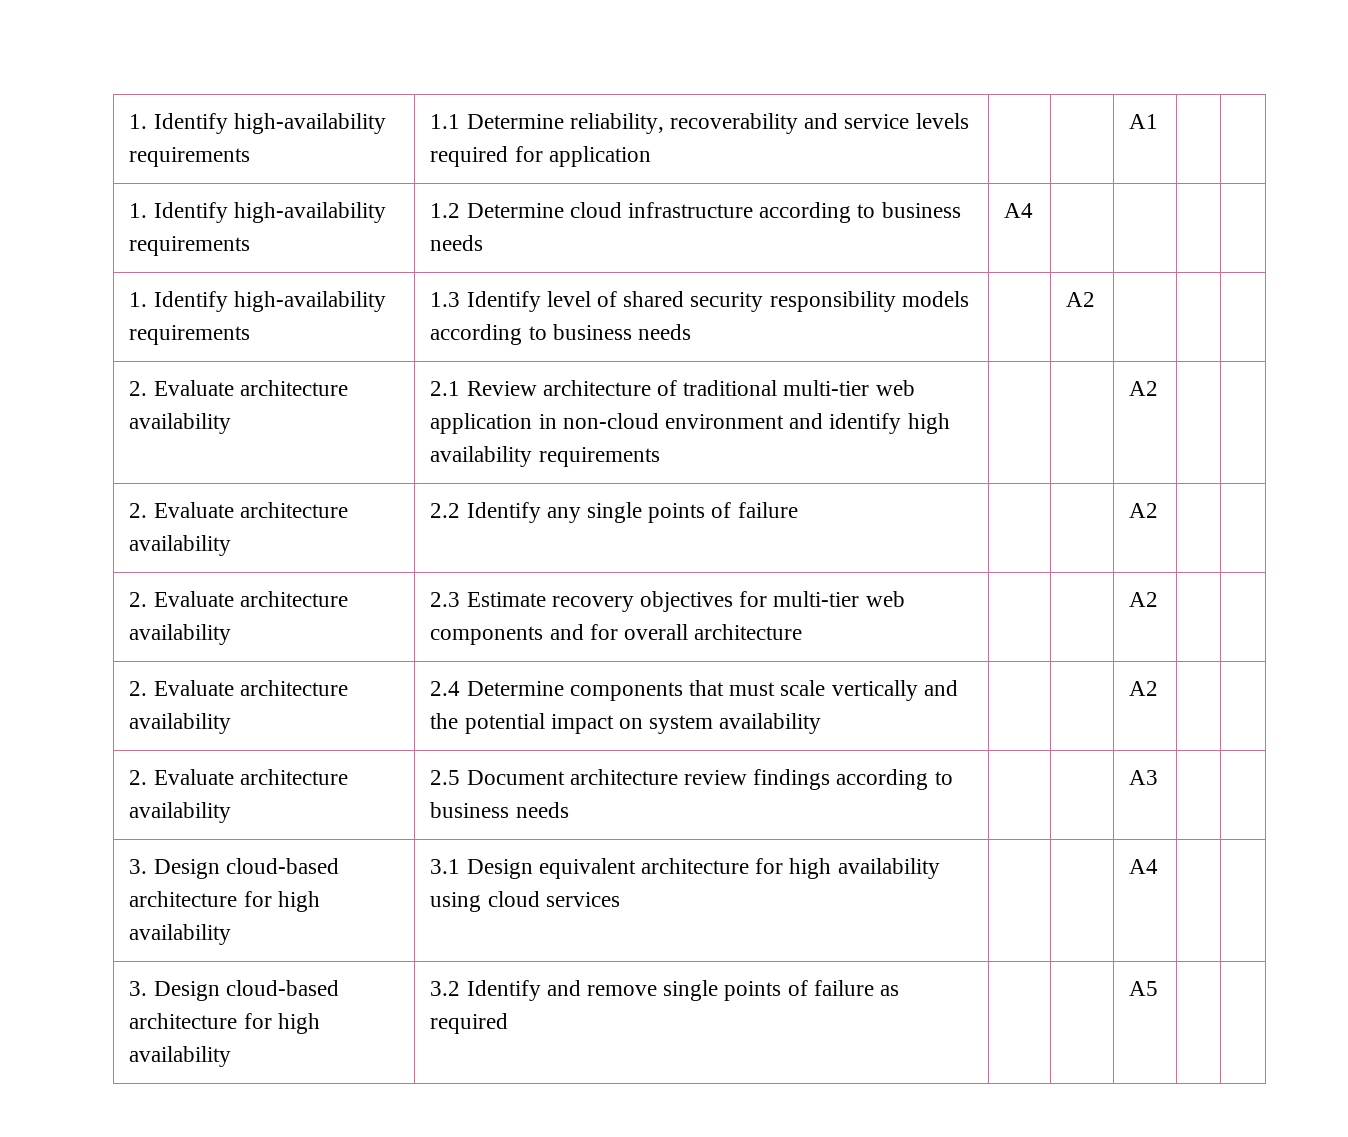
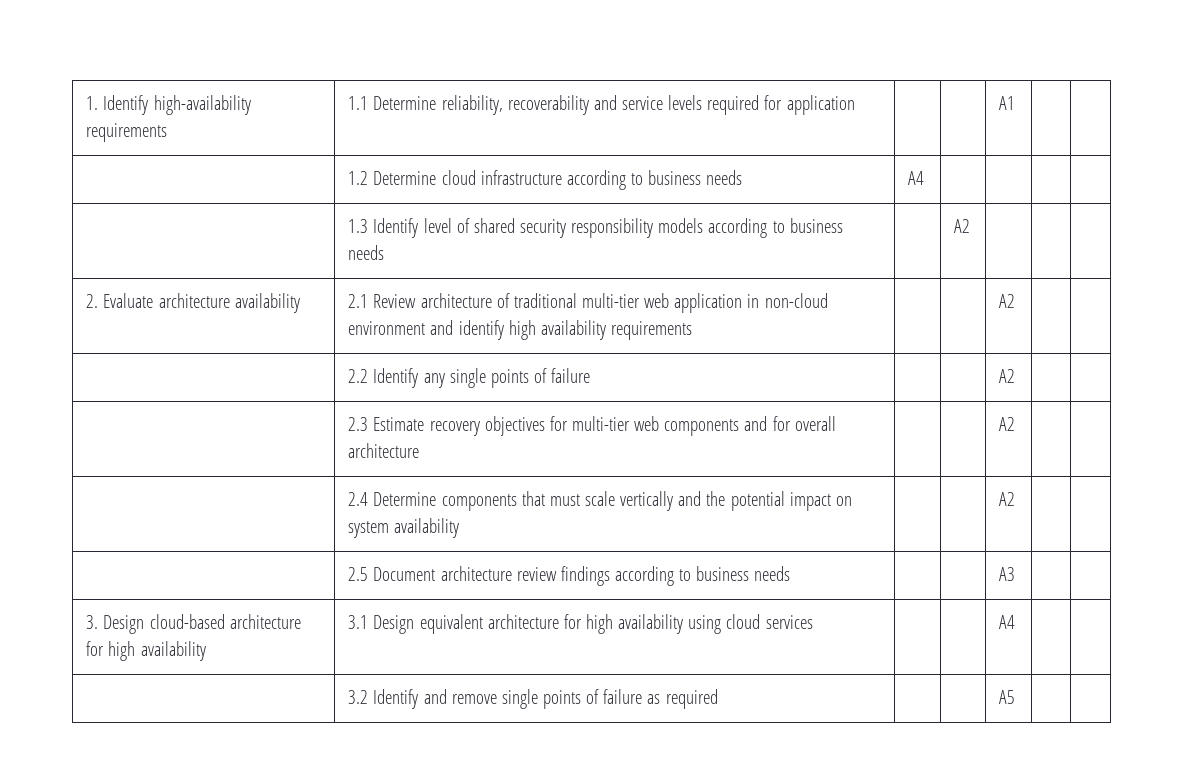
[129,202,386,223] [129,236,251,256] 1. Identify high-availability requirements -> (1016, 103) none
[129,291,386,312] [129,325,251,345] 1. Identify high-availability requirements -> (925, 178) none
[129,502,348,518] [129,535,232,556] 2. Evaluate architecture availability -> (1016, 301) none
[129,591,348,607] [129,624,232,645] 2. Evaluate architecture availability -> (1016, 376) none
[129,680,348,696] [129,713,232,734] 2. Evaluate architecture availability -> (1016, 424) none
[129,769,348,785] [129,802,232,823] 2. Evaluate architecture availability -> (1016, 499) none
[129,980,339,1001] [129,1013,320,1034] [129,1046,232,1067] 3. Design cloud-based architecture for high availability -> (1016, 622) none

